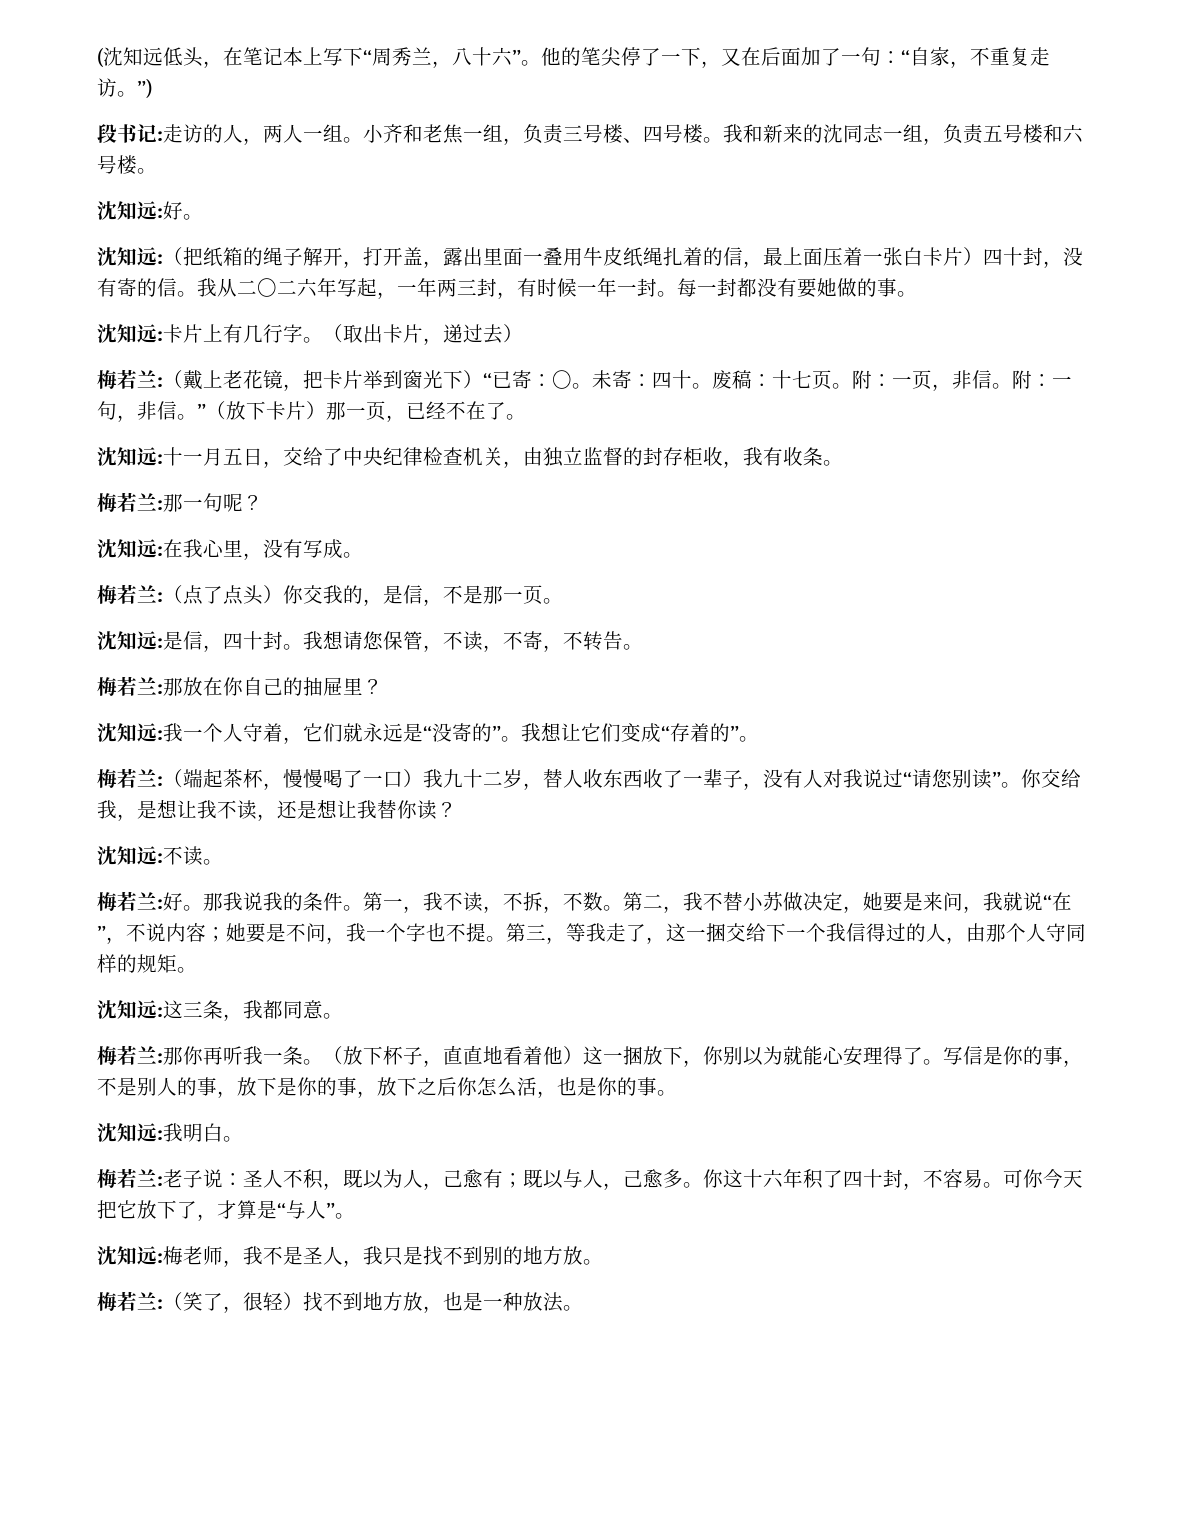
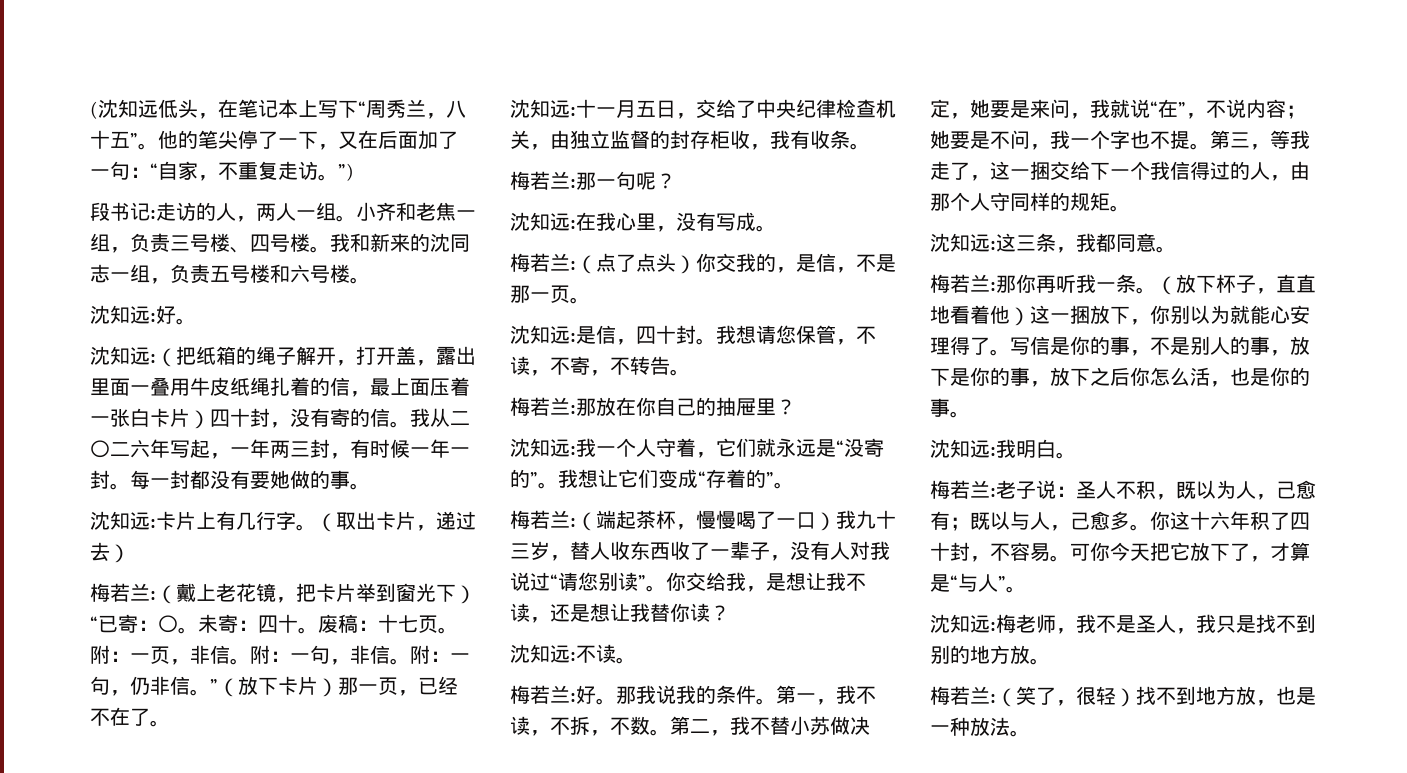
[492,47,512,66] 六 -> [110,131,130,148] 五
(197, 417) none -> [410,645,470,664] [90,676,210,696] 附：一句，仍非信。
[483,771,503,786] 二 -> [510,543,530,559] 三

